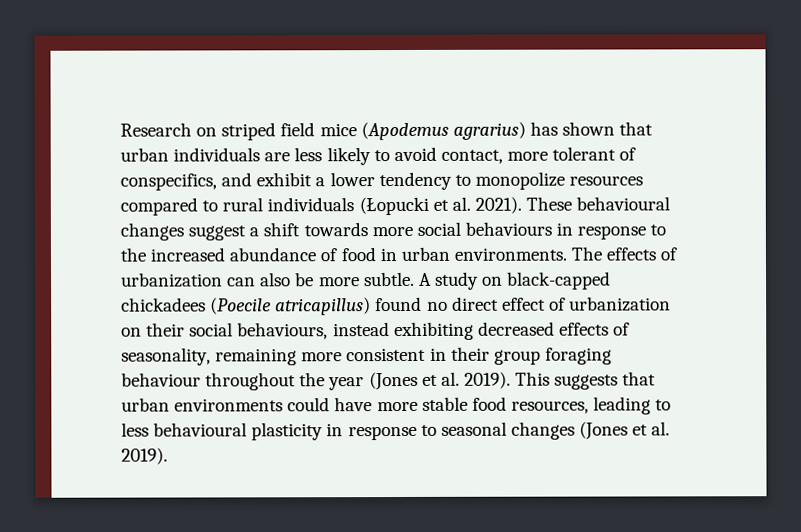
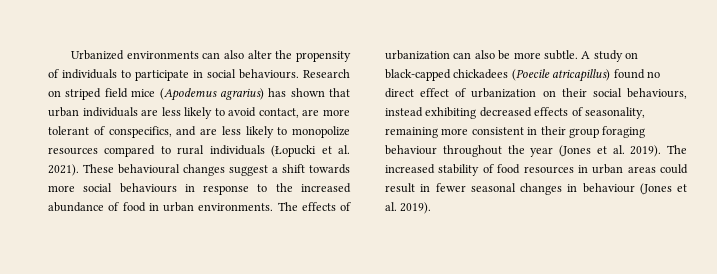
(120, 129) none -> [70,50,351,62] [48,69,299,81] Urbanized environments can also alter the propensity of individuals to participate in social behaviours.
(503, 156) none -> [302,109,320,116] are
[256,171,452,191] exhibit a lower tendency -> [200,126,274,138] are less likely
[515,371,657,390] [121,396,672,415] [121,421,575,441] This suggests that urban environments could have more stable food resources, leading to less behavioural plasticity in response to seasonal changes -> [667,145,687,154] [385,164,688,176] [385,183,635,195] The increased stability of food resources in urban areas could result in fewer seasonal changes in behaviour

